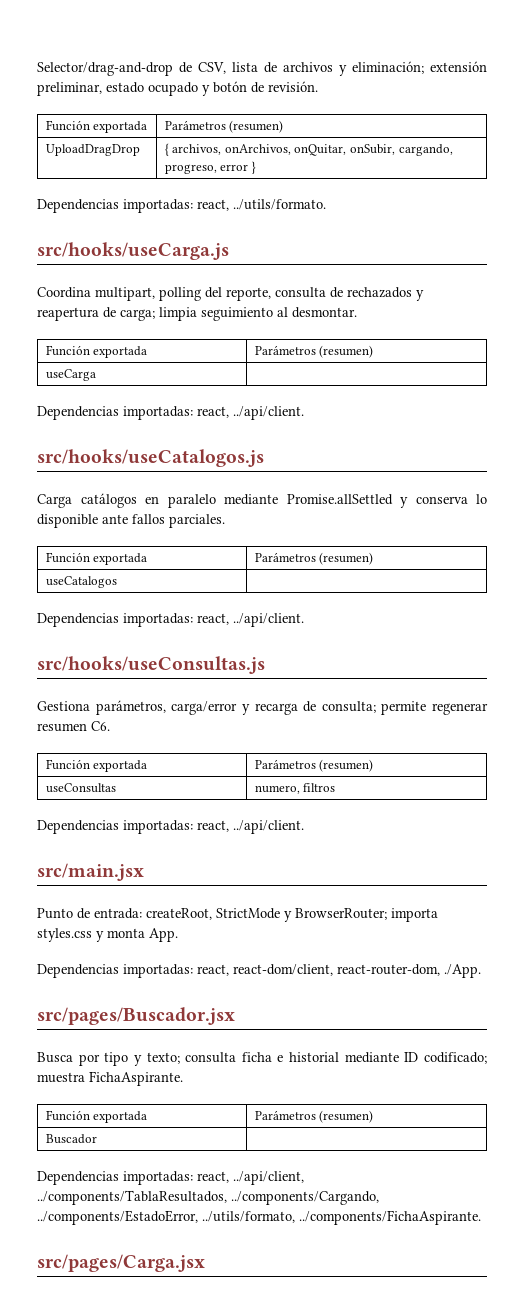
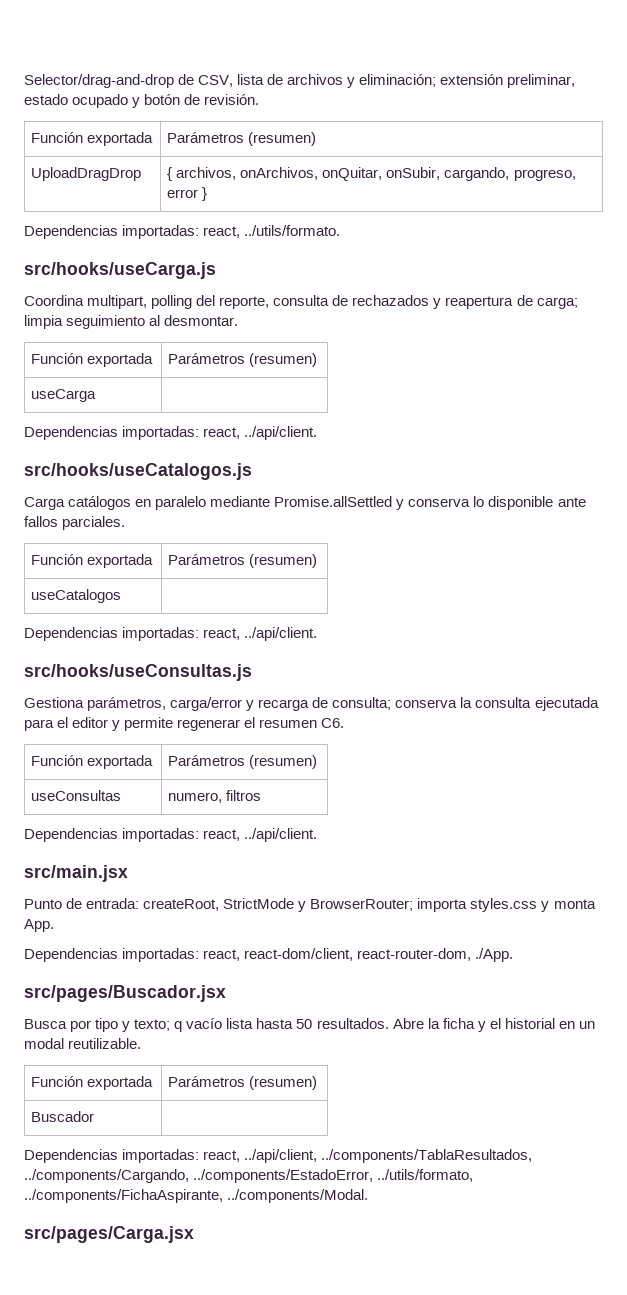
(376, 707) none -> [395,697,599,711] [24,717,121,731] conserva la consulta ejecutada para el editor y
(488, 709) none -> [244,717,256,728] el
[185,1052,487,1064] [37,1071,183,1086] consulta ficha e historial mediante ID codificado; muestra FichaAspirante. -> [174,1018,595,1032] [24,1038,142,1049] q vacío lista hasta 50 resultados. Abre la ficha y el historial en un modal reutilizable.
[299,1210,481,1225] ../components/FichaAspirante. -> [24,1189,369,1203] ../components/FichaAspirante, ../components/Modal.

